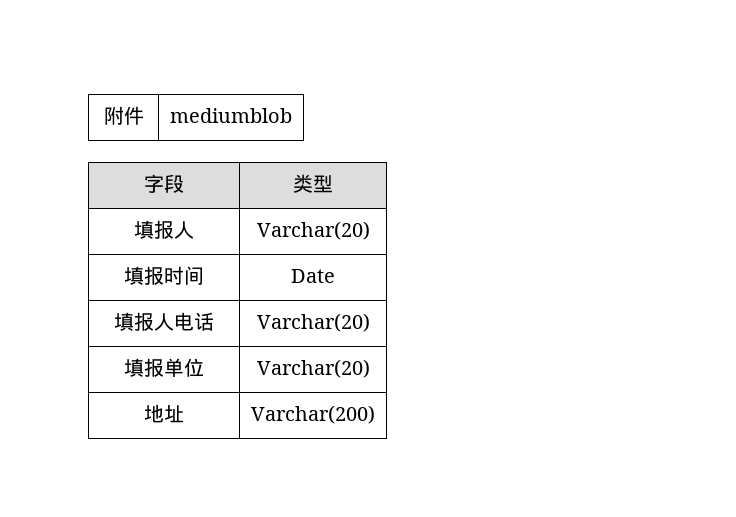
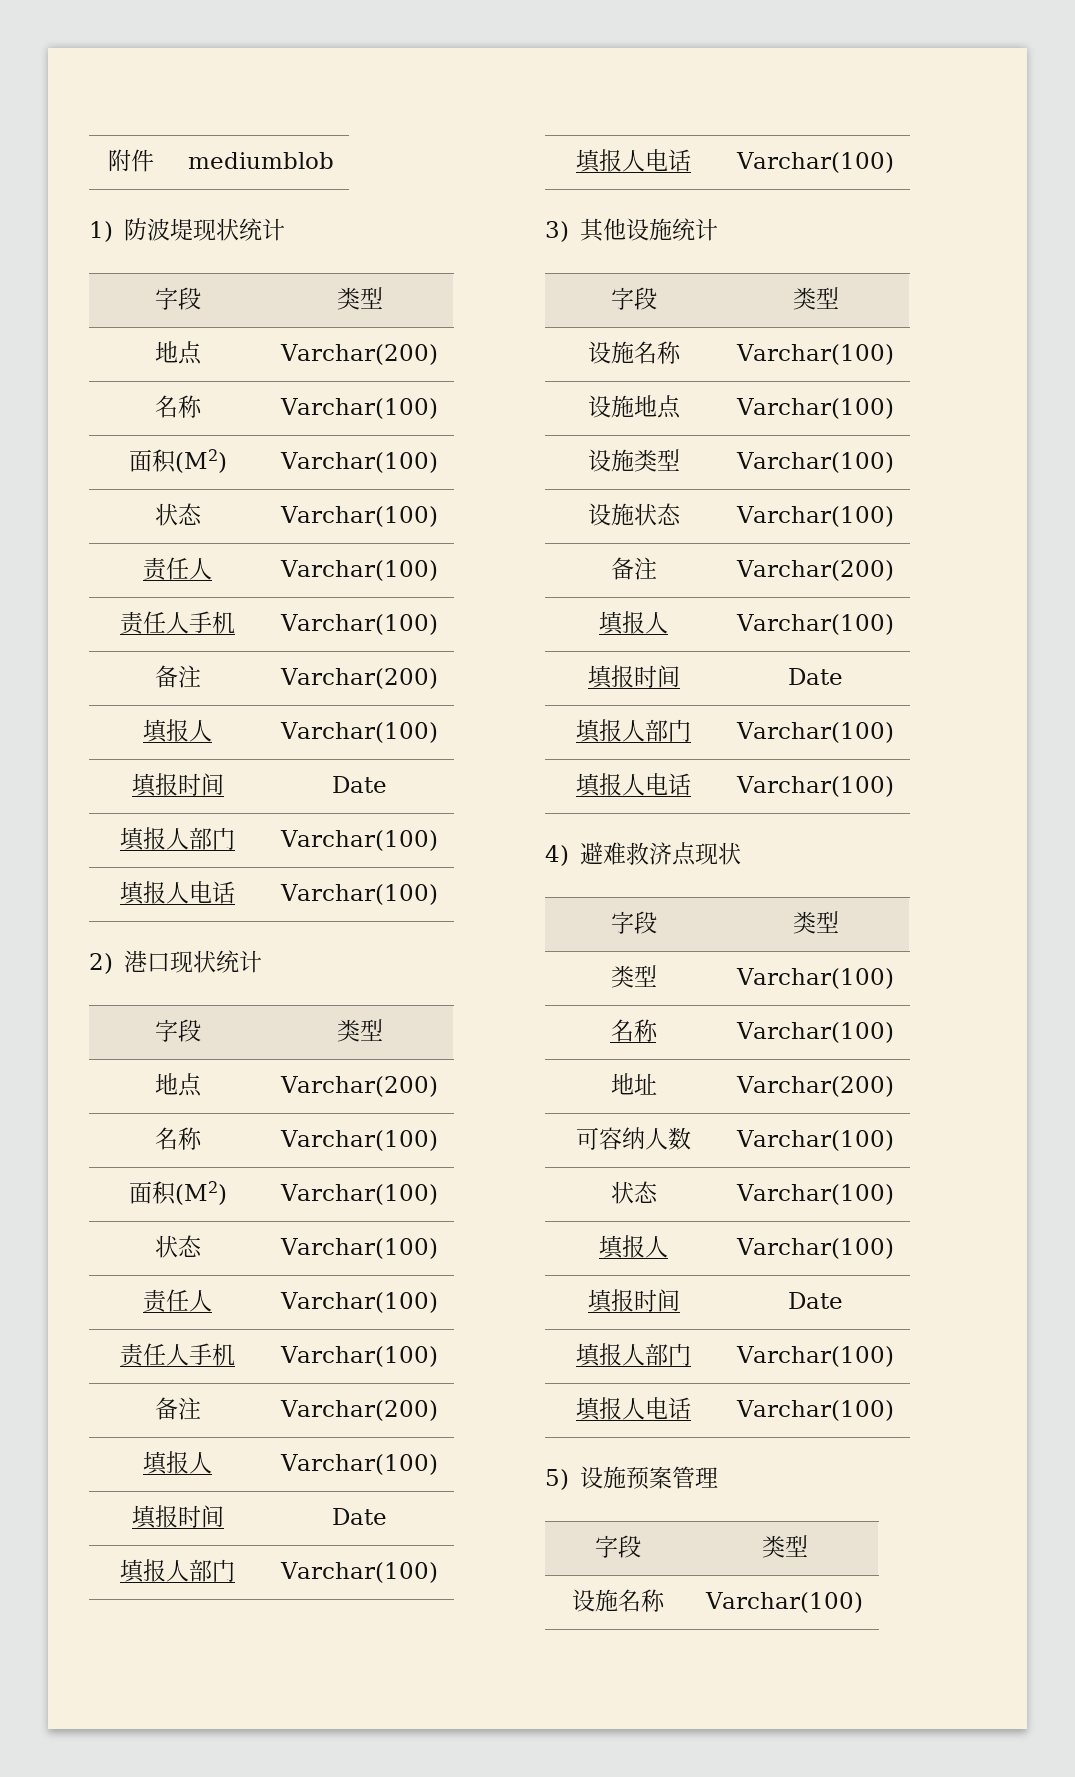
[144,174,184,193] [293,174,333,193] [134,220,194,239] [256,221,370,240] [124,266,204,285] [291,269,335,283] [114,312,214,331] [256,313,370,332] [124,358,204,377] [256,359,370,378] [144,404,184,423] [251,405,375,424] // 字段 | 类型 // 填报人 | Varchar(20) // 填报时间 | Date // 填报人电话 | Varchar(20) // 填报单位 | Varchar(20) // 地址 | Varchar(200) -> [89,218,286,242] [154,287,201,310] [336,287,383,310] [154,341,202,365] [279,344,439,365] [154,395,202,418] [279,398,439,419] [128,449,227,473] [279,452,439,473] [154,503,202,526] [279,506,439,527] [143,557,212,581] [279,560,439,581] [120,611,235,635] [279,614,439,635] [154,665,201,688] [279,668,439,689] [143,719,212,743] [279,722,439,743] [131,773,224,797] [332,776,387,793] [120,827,235,851] [279,830,439,851] [120,881,235,905] [279,884,439,905] [89,950,263,974] [154,1019,201,1042] [336,1019,383,1042] [154,1073,202,1097] [279,1076,439,1097] [154,1127,202,1150] [279,1130,439,1151] [128,1181,227,1205] [279,1184,439,1205] [154,1235,202,1258] [279,1238,439,1259] [143,1289,212,1313] [279,1292,439,1313] [120,1343,235,1367] [279,1346,439,1367] [154,1397,201,1420] [279,1400,439,1421] [143,1451,212,1475] [279,1454,439,1475] [131,1505,224,1529] [332,1508,387,1525] [120,1559,235,1583] [279,1562,439,1583] [576,149,691,173] [735,152,895,173] [545,218,719,242] [610,287,657,310] [792,287,839,310] [587,341,681,364] [735,344,895,365] [587,395,681,419] [735,398,895,419] [587,449,680,472] [735,452,895,473] [587,503,681,526] [735,506,895,527] [610,557,657,580] [735,560,895,581] [599,611,668,635] [735,614,895,635] [587,665,680,689] [788,668,843,685] [576,719,691,743] [735,722,895,743] [576,773,691,797] [735,776,895,797] [545,842,742,866] [610,911,657,934] [792,911,839,934] [610,965,657,988] [735,968,895,989] [610,1019,658,1042] [735,1022,895,1043] [610,1073,657,1095] [735,1076,895,1097] [576,1127,691,1150] [735,1130,895,1151] [610,1181,658,1204] [735,1184,895,1205] [599,1235,668,1259] [735,1238,895,1259] [587,1289,680,1313] [788,1292,843,1309] [576,1343,691,1367] [735,1346,895,1367] [576,1397,691,1421] [735,1400,895,1421] [545,1466,719,1490] [595,1535,641,1558] [761,1535,808,1558] [572,1589,665,1612] [704,1592,864,1613] // 1)防波堤现状统计 // 字段 | 类型 // 地点 | Varchar(200) // 名称 | Varchar(100) // 面积(M2) | Varchar(100) // 状态 | Varchar(100) // 责任人 | Varchar(100) // 责任人手机 | Varchar(100) // 备注 | Varchar(200) // 填报人 | Varchar(100) // 填报时间 | Date // 填报人部门 | Varchar(100) // 填报人电话 | Varchar(100) // 2)港口现状统计 // 字段 | 类型 // 地点 | Varchar(200) // 名称 | Varchar(100) // 面积(M2) | Varchar(100) // 状态 | Varchar(100) // 责任人 | Varchar(100) // 责任人手机 | Varchar(100) // 备注 | Varchar(200) // 填报人 | Varchar(100) // 填报时间 | Date // 填报人部门 | Varchar(100) // 填报人电话 | Varchar(100) // 3)其他设施统计 // 字段 | 类型 // 设施名称 | Varchar(100) // 设施地点 | Varchar(100) // 设施类型 | Varchar(100) // 设施状态 | Varchar(100) // 备注 | Varchar(200) // 填报人 | Varchar(100) // 填报时间 | Date // 填报人部门 | Varchar(100) // 填报人电话 | Varchar(100) // 4)避难救济点现状 // 字段 | 类型 // 类型 | Varchar(100) // 名称 | Varchar(100) // 地址 | Varchar(200) // 可容纳人数 | Varchar(100) // 状态 | Varchar(100) // 填报人 | Varchar(100) // 填报时间 | Date // 填报人部门 | Varchar(100) // 填报人电话 | Varchar(100) // 5)设施预案管理 // 字段 | 类型 // 设施名称 | Varchar(100)

